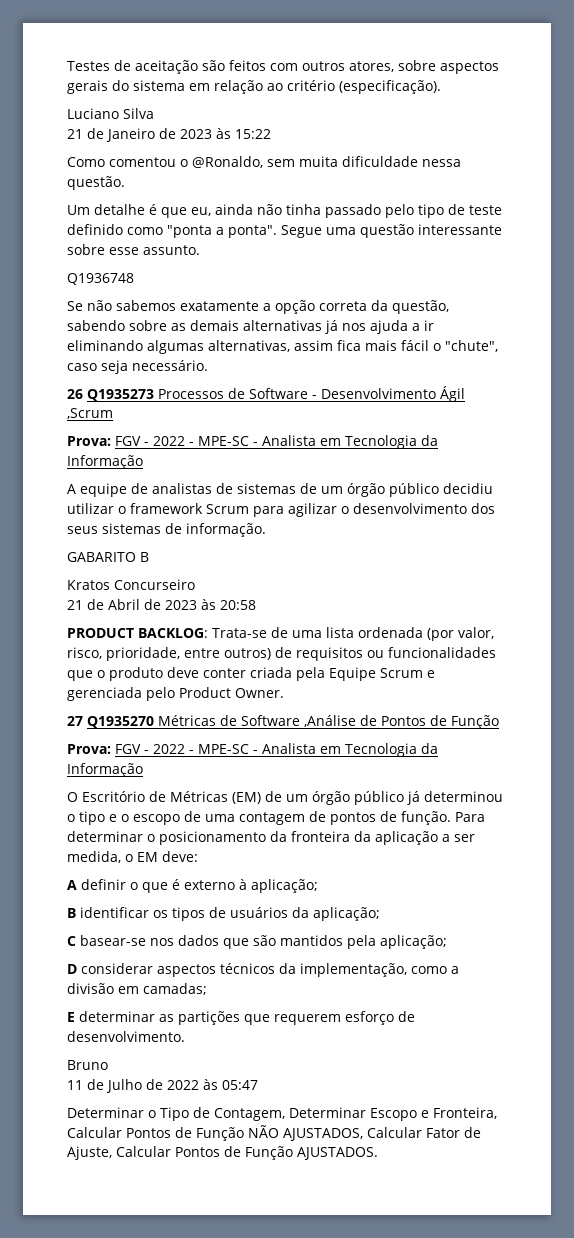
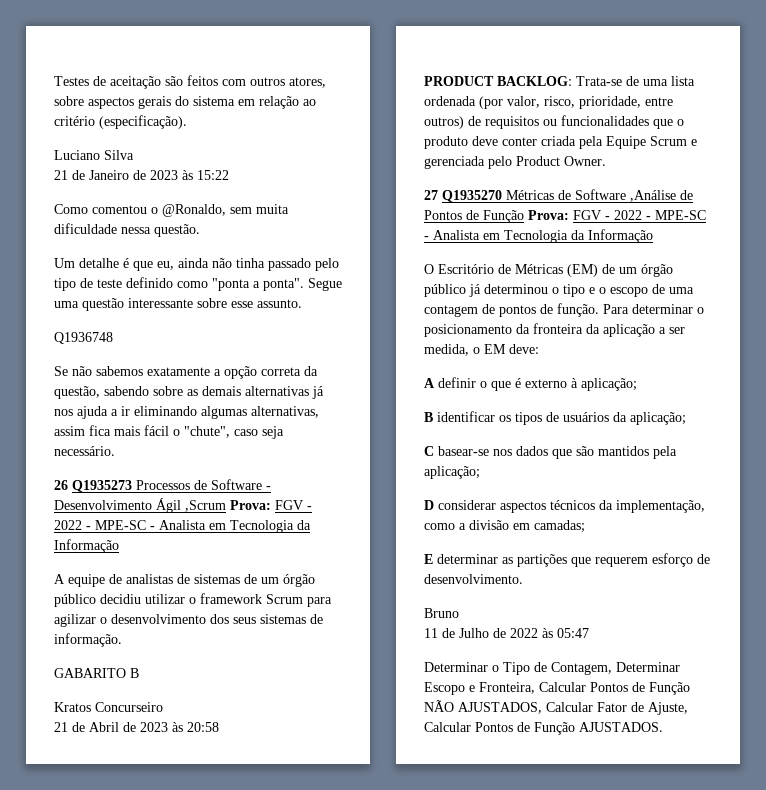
(113, 413) // -> (226, 506) none
(499, 722) // -> (524, 216) none

